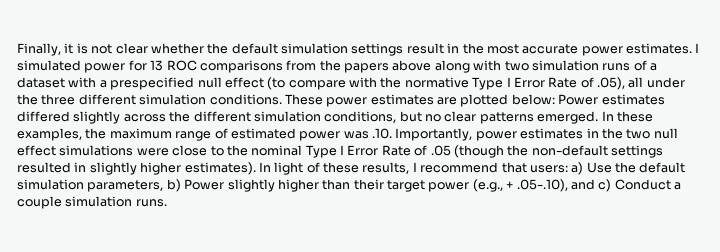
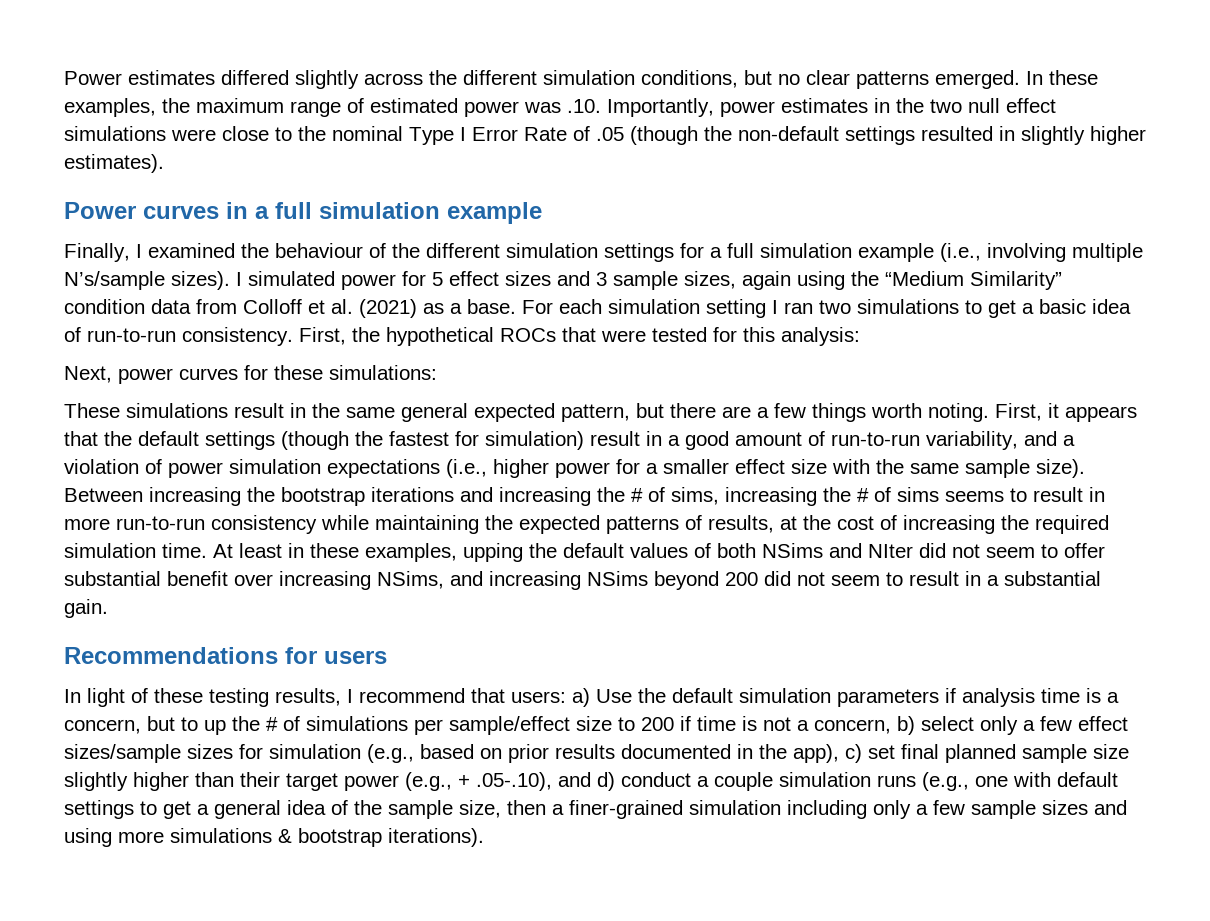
[17,43,700,56] [17,60,657,73] [17,77,685,90] [17,94,555,107] Finally, it is not clear whether the default simulation settings result in the most accurate power estimates. I simulated power for 13 ROC comparisons from the papers above along with two simulation runs of a dataset with a prespecified null effect (to compare with the normative Type I Error Rate of .05), all under the three different simulation conditions. These power estimates are plotted below: -> (64, 78) none
(256, 168) none -> [64,202,542,224] [64,243,1143,262] [64,271,1062,290] [64,299,1131,318] [64,327,860,346] [64,365,437,384] [64,403,1137,422] [64,431,1075,450] [64,459,1085,478] [64,487,1105,506] [64,515,1109,534] [64,543,1105,562] [64,571,1101,590] [64,599,108,618] [64,647,387,664] // Power curves in a full simulation example // Finally, I examined the behaviour of the different simulation settings for a full simulation example (i.e., involving multiple N’s/sample sizes). I simulated power for 5 effect sizes and 3 sample sizes, again using the “Medium Similarity” condition data from Colloff et al. (2021) as a base. For each simulation setting I ran two simulations to get a basic idea of run-to-run consistency. First, the hypothetical ROCs that were tested for this analysis: // Next, power curves for these simulations: // These simulations result in the same general expected pattern, but there are a few things worth noting. First, it appears that the default settings (though the fastest for simulation) result in a good amount of run-to-run variability, and a violation of power simulation expectations (i.e., higher power for a smaller effect size with the same sample size). Between increasing the bootstrap iterations and increasing the # of sims, increasing the # of sims seems to result in more run-to-run consistency while maintaining the expected patterns of results, at the cost of increasing the required simulation time. At least in these examples, upping the default values of both NSims and NIter did not seem to offer substantial benefit over increasing NSims, and increasing NSims beyond 200 did not seem to result in a substantial gain. // Recommendations for users //
(359, 167) none -> [209,688,269,707] testing
[87,179,225,192] parameters, b) Power -> [837,688,1119,707] [64,716,1128,735] [64,744,1129,763] parameters if analysis time is a concern, but to up the # of simulations per sample/effect size to 200 if time is not a concern, b) select only a few effect sizes/sample sizes for simulation (e.g., based on prior results documented in the app), c) set final planned sample size
[598,179,671,192] c) Conduct -> [597,772,691,791] d) conduct
[135,199,167,207] runs. -> [877,772,1118,791] [64,800,1127,819] [64,828,484,847] runs (e.g., one with default settings to get a general idea of the sample size, then a finer-grained simulation including only a few sample sizes and using more simulations & bootstrap iterations).

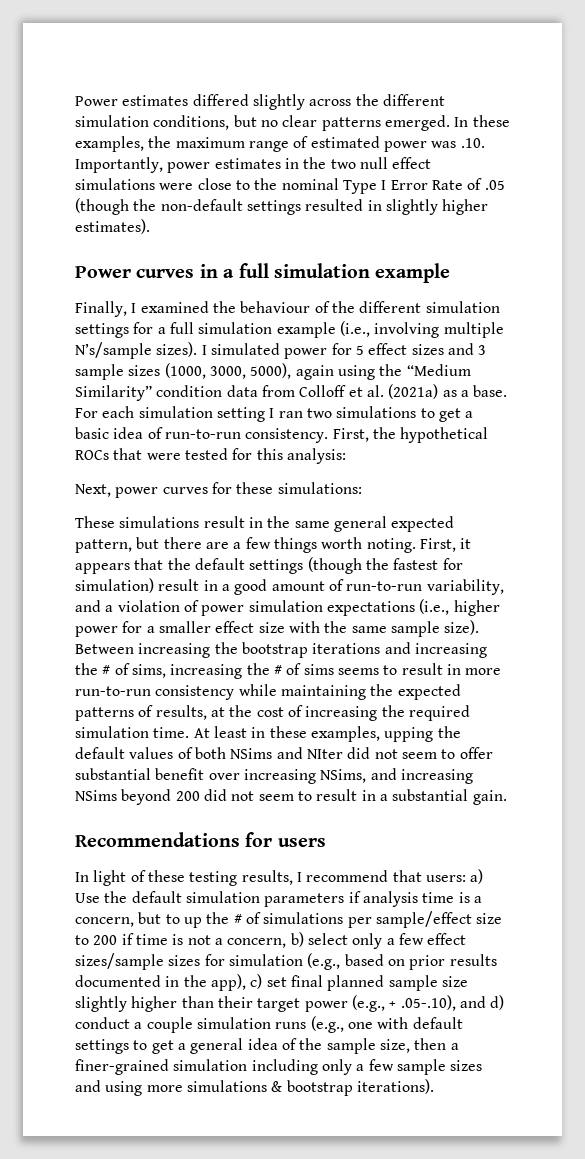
[684,271,736,289] sizes, -> [128,363,292,379] sizes (1000, 3000, 5000),
[359,299,417,318] (2021) -> [388,384,439,399] (2021a)

